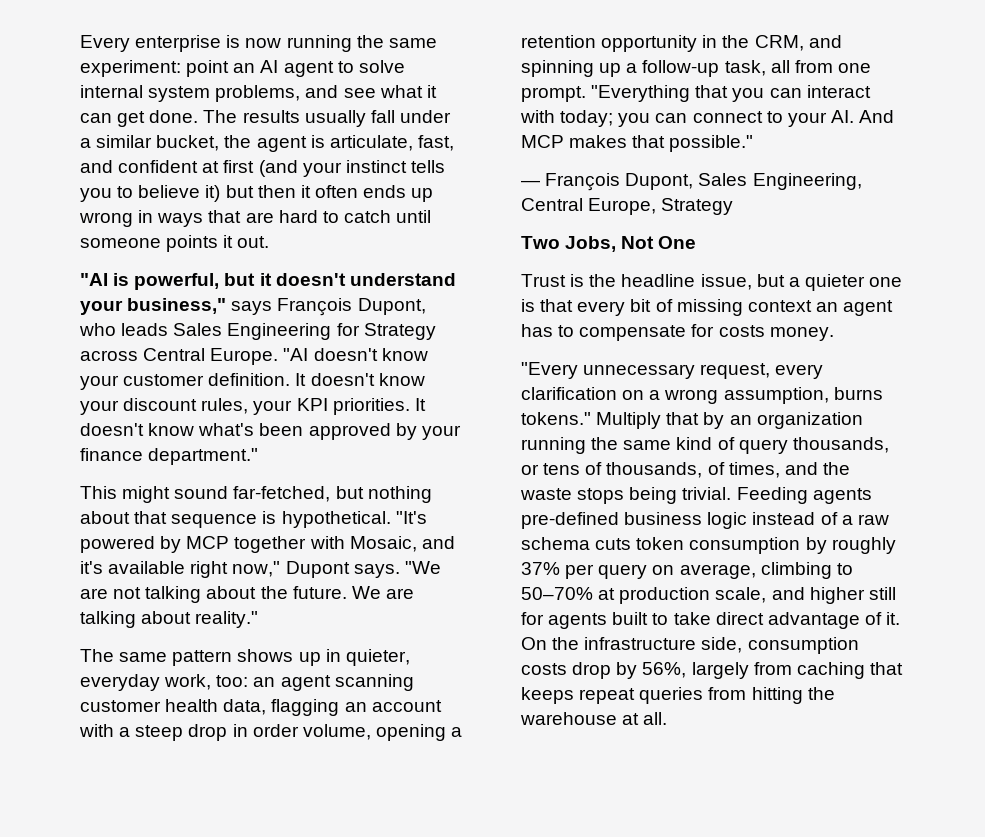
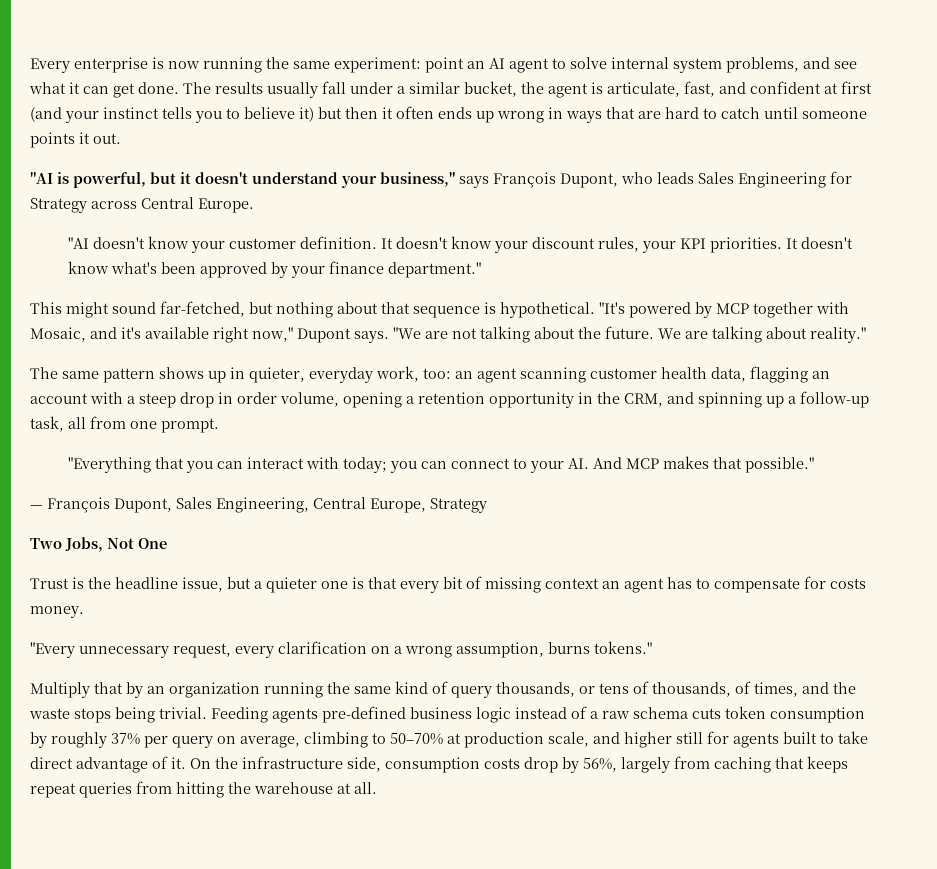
(279, 356) none -> (254, 205) //
(586, 94) none -> (219, 425) //
(591, 418) none -> (652, 647) //

